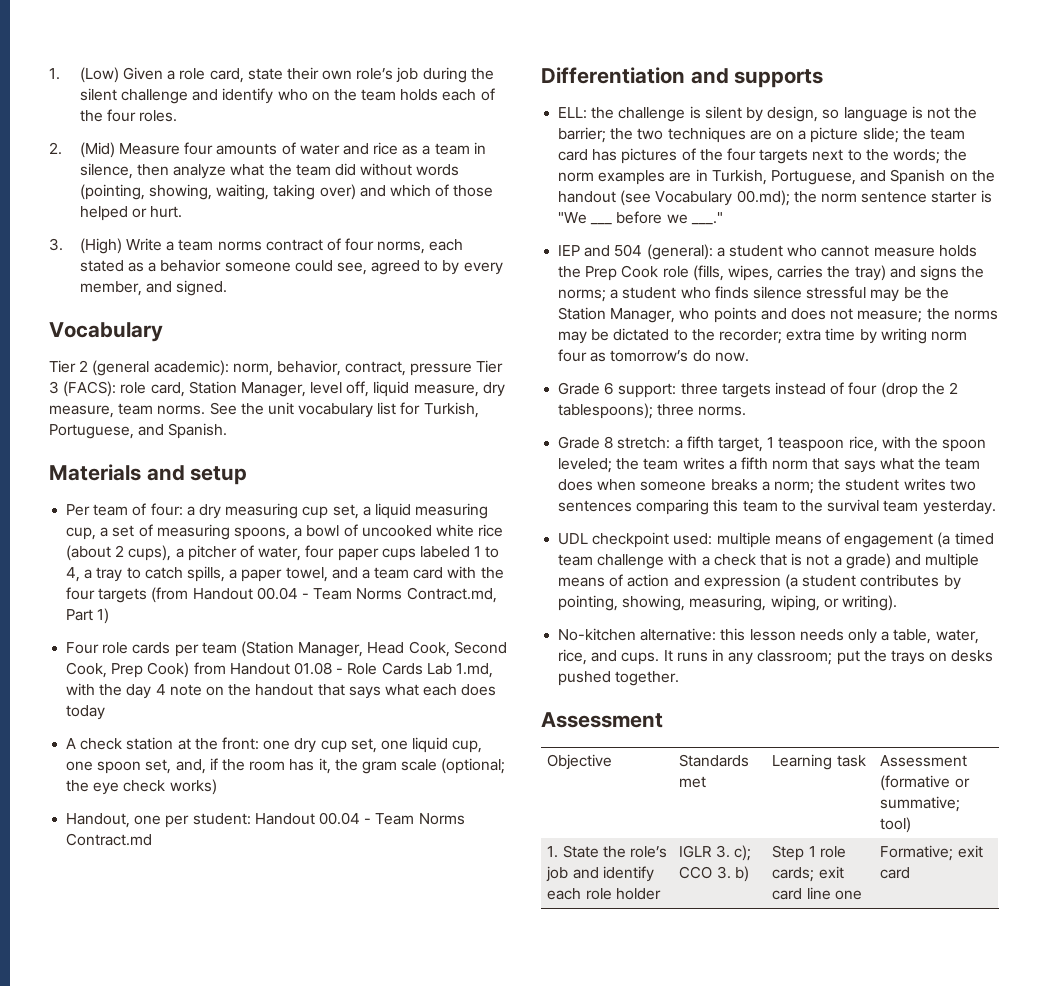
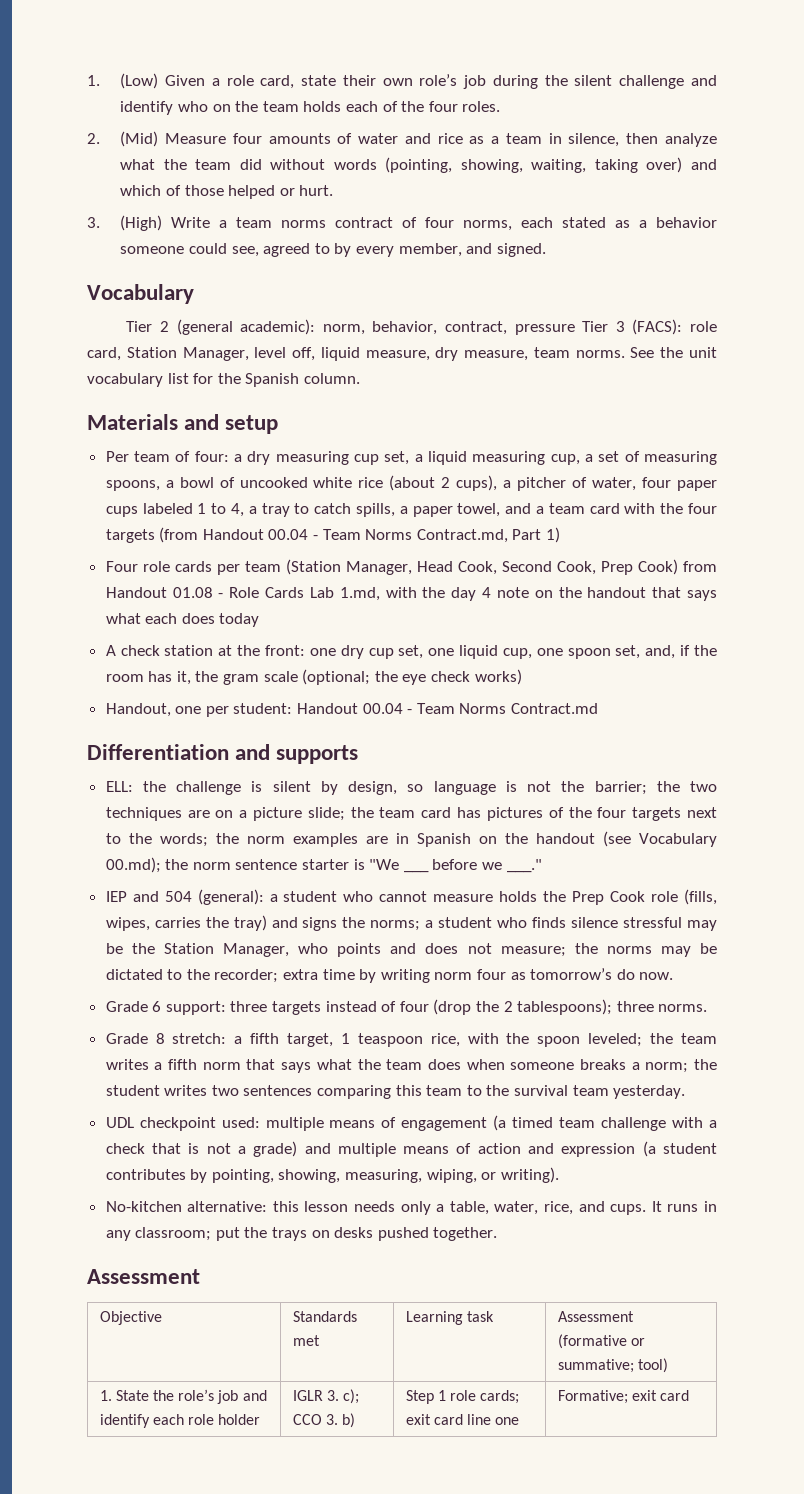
[423,402,479,418] [49,423,228,439] Turkish, Portuguese, and Spanish. -> [217,373,360,387] the Spanish column.
[711,169,887,185] Turkish, Portuguese, and -> (409, 838) none

